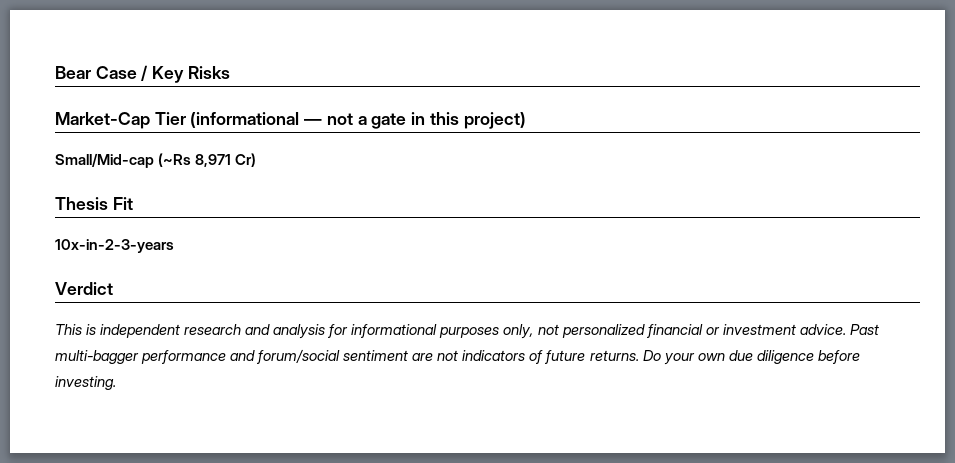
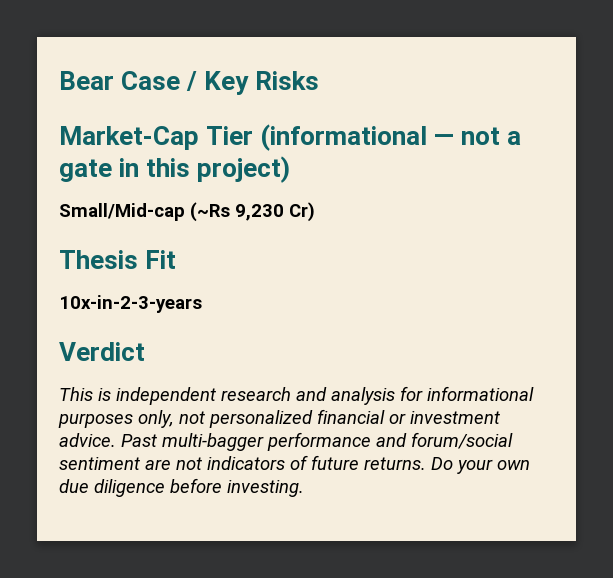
[195,154,232,167] 8,971 -> [235,204,284,221] 9,230

